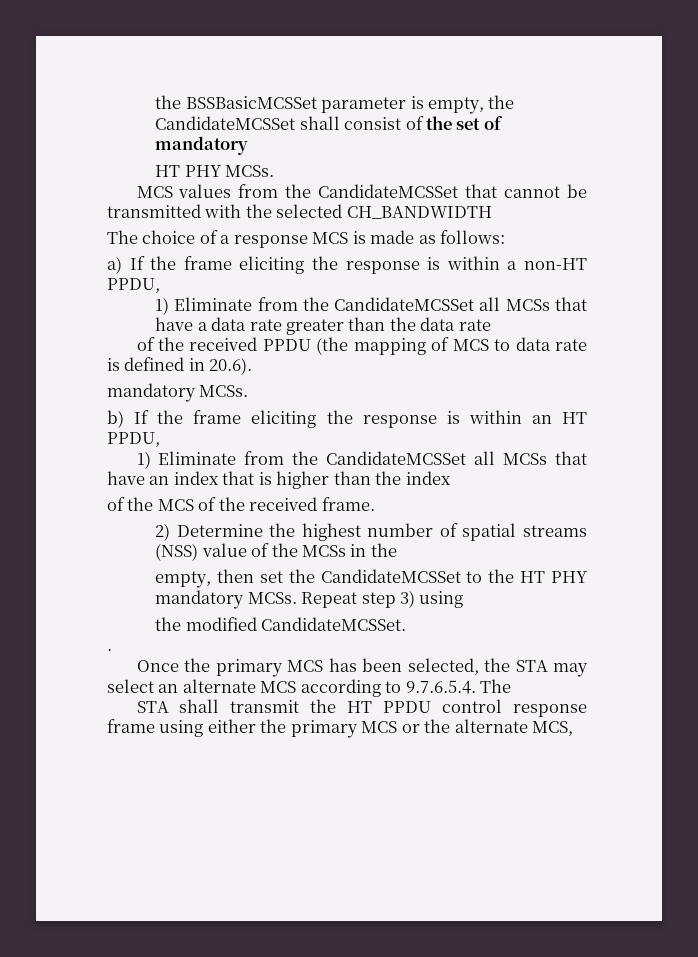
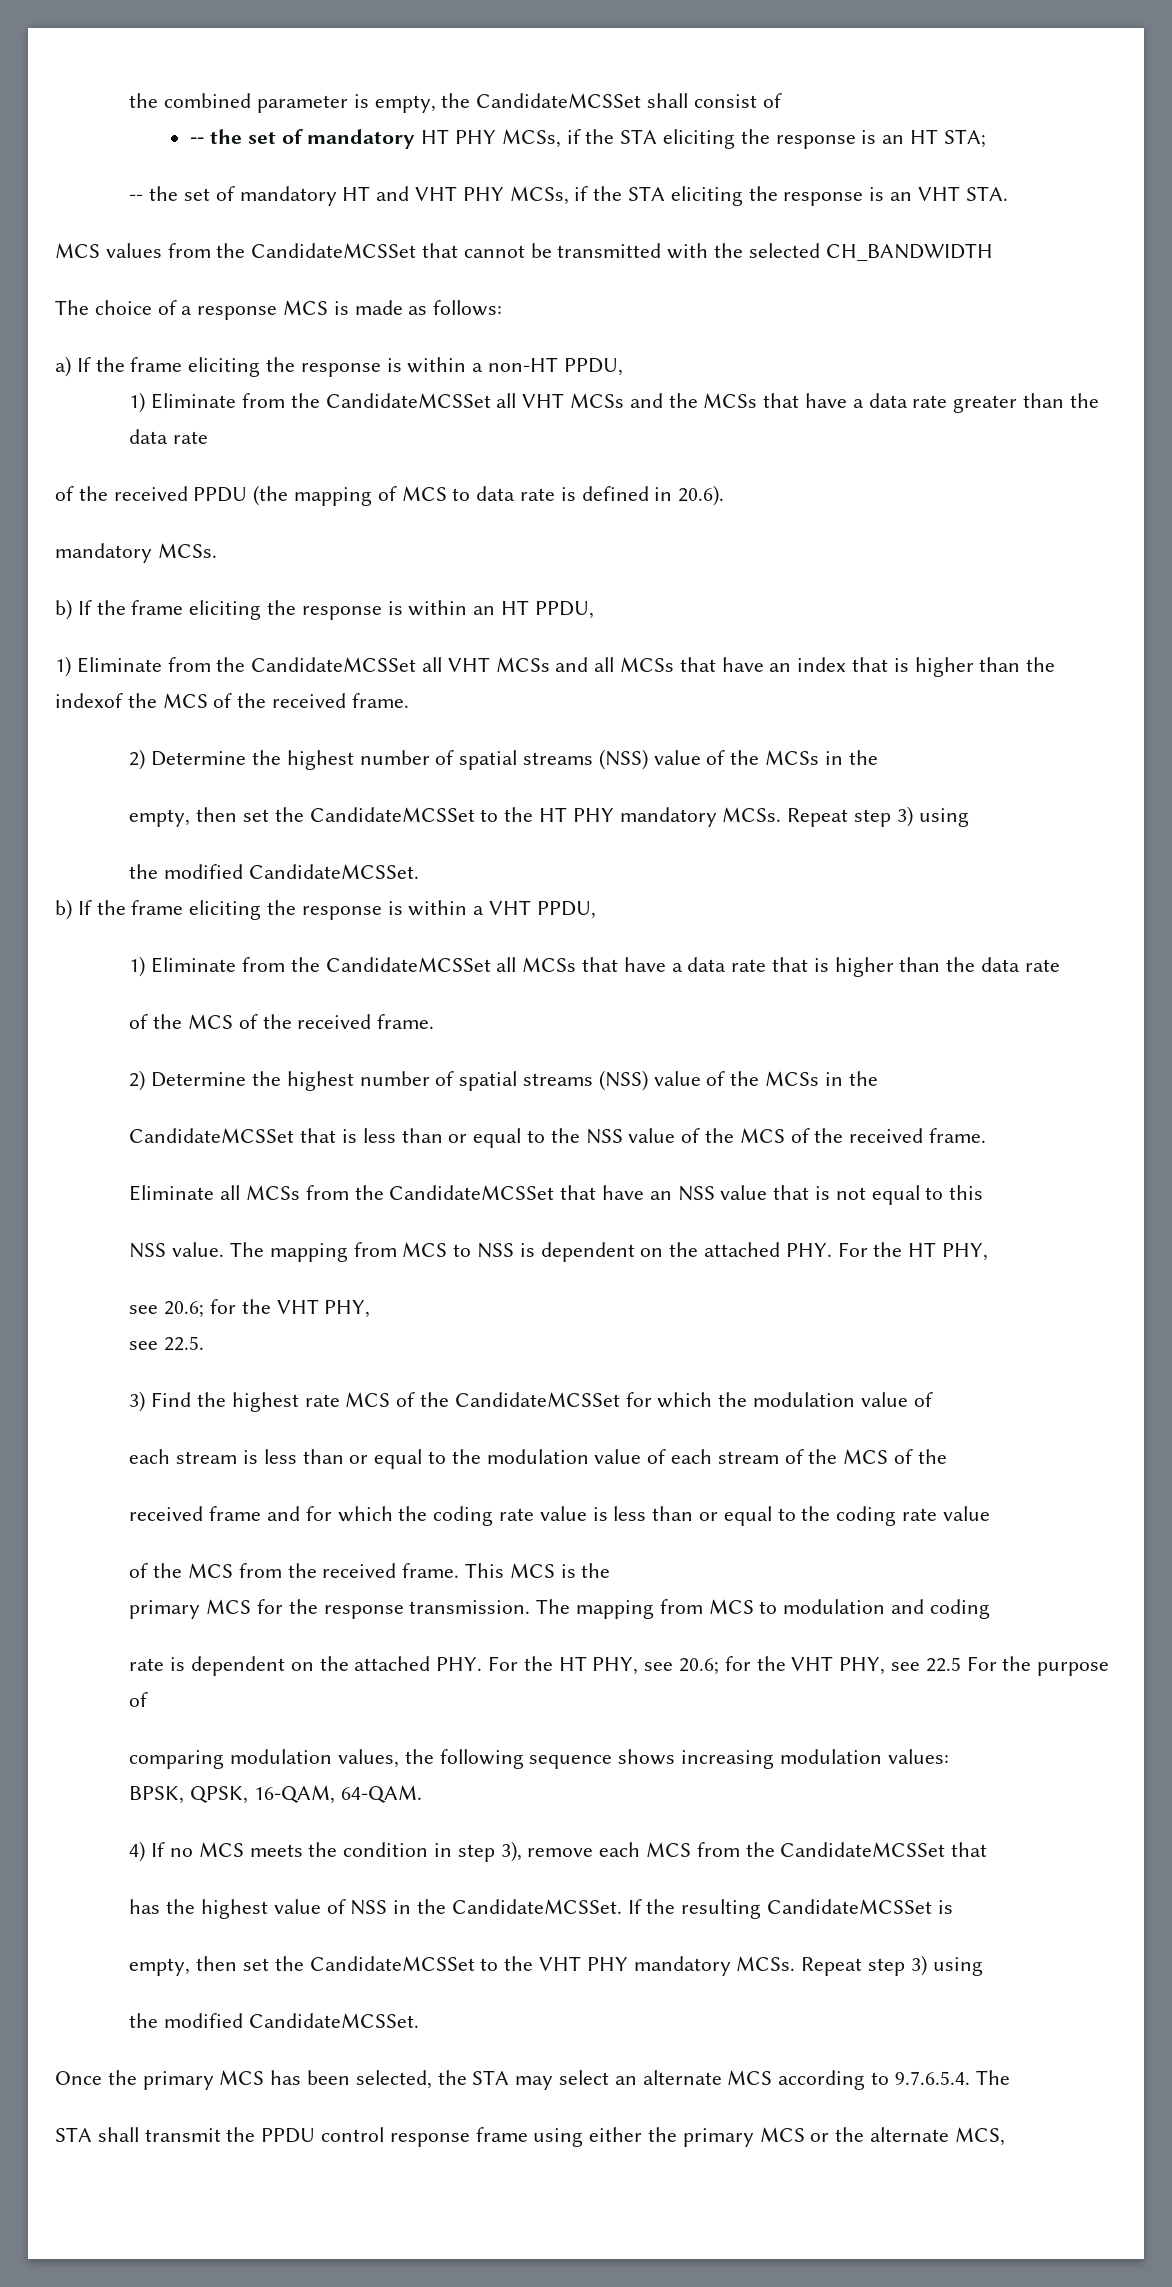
[155,95,317,109] the BSSBasicMCSSet -> [129,93,252,108] the combined
[426,116,503,130] [155,136,249,155] [155,165,275,177] the set of mandatory // HT PHY MCSs. -> [190,129,986,149] [129,186,1008,206] // -- the set of mandatory HT PHY MCSs, if the STA eliciting the response is an HT STA; // -- the set of mandatory HT and VHT PHY MCSs, if the STA eliciting the response is an VHT STA.
(501, 304) none -> [522,393,698,408] VHT MCSs and the
(496, 458) none -> [447,657,615,672] VHT MCSs and all
[405,471,451,485] [107,497,125,511] index // of -> [55,693,123,708] indexof
[107,648,112,651] . -> [55,899,596,920] [129,956,1060,977] [129,1014,435,1029] [129,1070,878,1091] [129,1128,987,1148] [129,1185,984,1205] [129,1242,989,1262] [129,1299,371,1318] [129,1336,205,1351] [129,1391,933,1412] [129,1449,947,1469] [129,1506,990,1526] [129,1563,611,1578] [129,1599,990,1619] [129,1656,1110,1676] [129,1692,149,1707] [129,1749,949,1769] [129,1785,422,1804] [129,1841,988,1862] [129,1899,953,1919] [129,1955,983,1976] [129,2013,419,2028] b) If the frame eliciting the response is within a VHT PPDU, // 1) Eliminate from the CandidateMCSSet all MCSs that have a data rate that is higher than the data rate // of the MCS of the received frame. // 2) Determine the highest number of spatial streams (NSS) value of the MCSs in the // CandidateMCSSet that is less than or equal to the NSS value of the MCS of the received frame. // Eliminate all MCSs from the CandidateMCSSet that have an NSS value that is not equal to this // NSS value. The mapping from MCS to NSS is dependent on the attached PHY. For the HT PHY, // see 20.6; for the VHT PHY, // see 22.5. // 3) Find the highest rate MCS of the CandidateMCSSet for which the modulation value of // each stream is less than or equal to the modulation value of each stream of the MCS of the // received frame and for which the coding rate value is less than or equal to the coding rate value // of the MCS from the received frame. This MCS is the // primary MCS for the response transmission. The mapping from MCS to modulation and coding // rate is dependent on the attached PHY. For the HT PHY, see 20.6; for the VHT PHY, see 22.5 For the purpose of // comparing modulation values, the following sequence shows increasing modulation values: // BPSK, QPSK, 16-QAM, 64-QAM. // 4) If no MCS meets the condition in step 3), remove each MCS from the CandidateMCSSet that // has the highest value of NSS in the CandidateMCSSet. If the resulting CandidateMCSSet is // empty, then set the CandidateMCSSet to the VHT PHY mandatory MCSs. Repeat step 3) using // the modified CandidateMCSSet.
[347,701,373,713] HT -> (256, 2134) none

